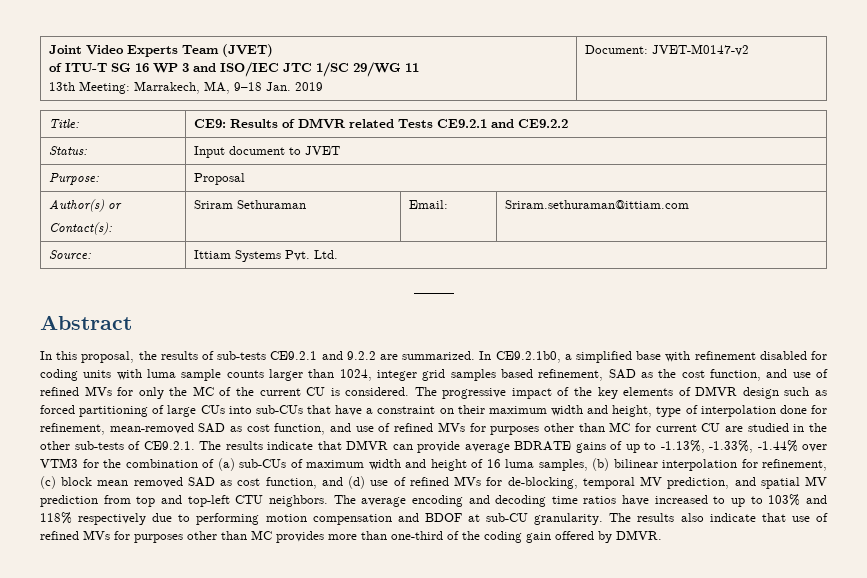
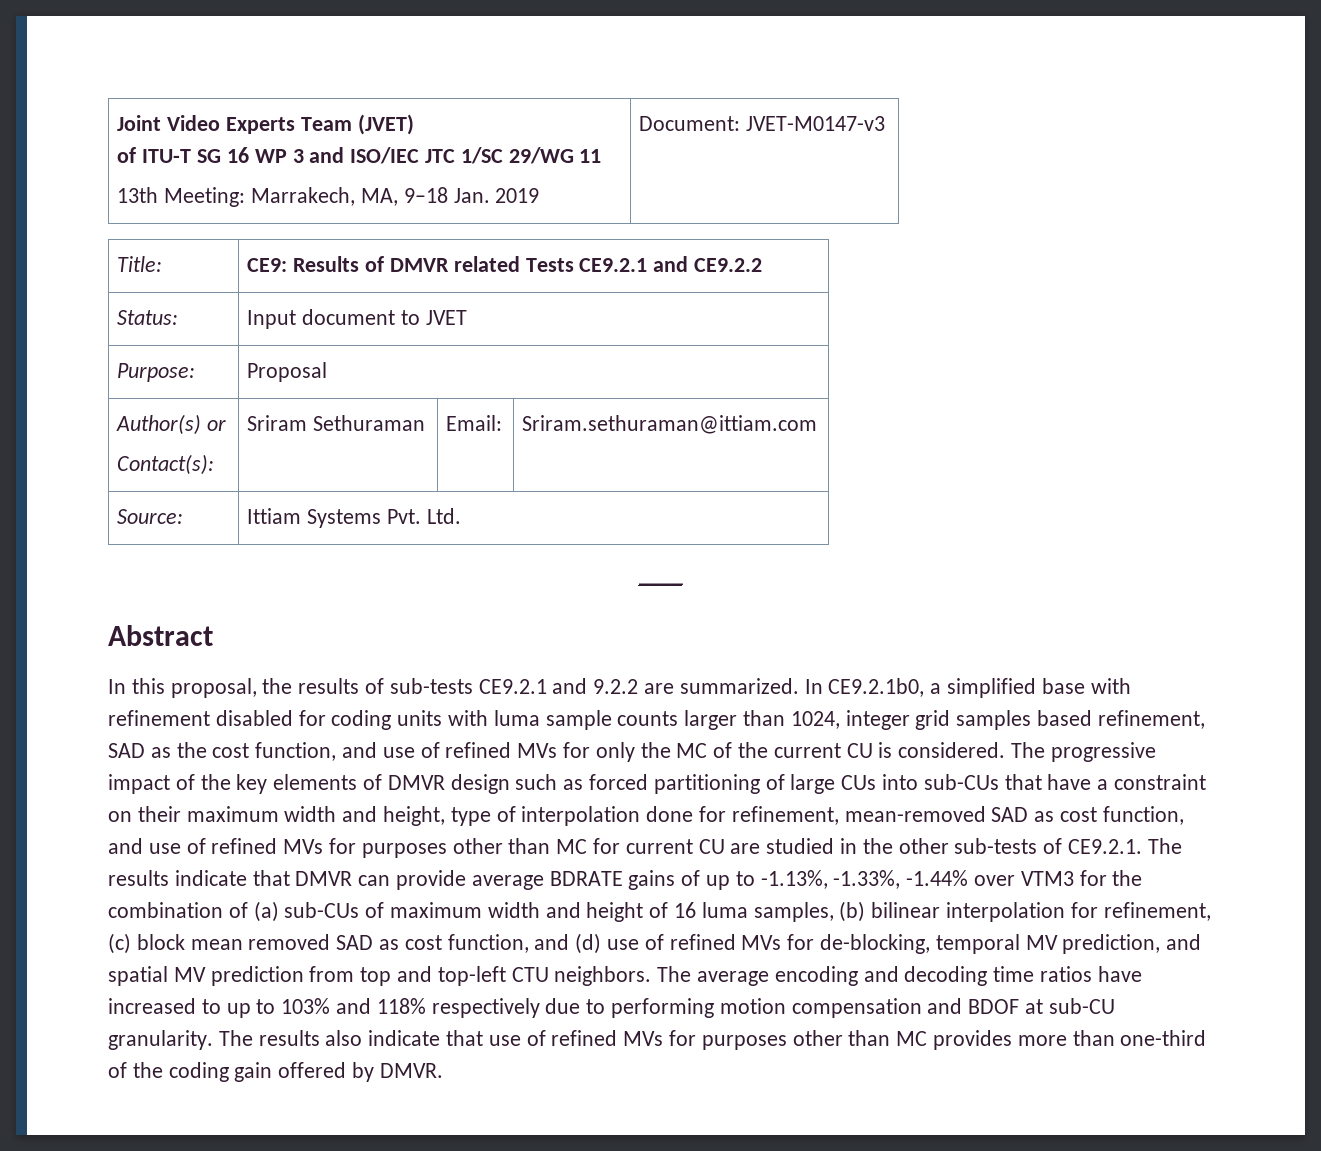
[651,44,749,56] JVET-M0147-v2 -> [746,116,886,131] JVET-M0147-v3

